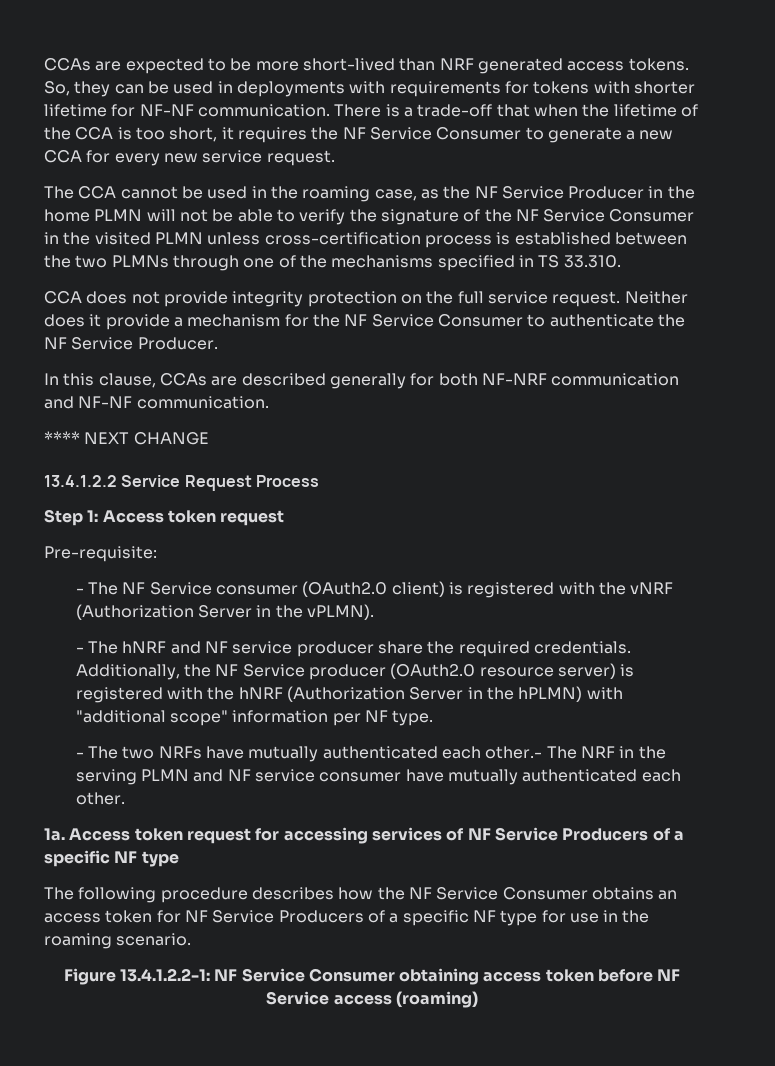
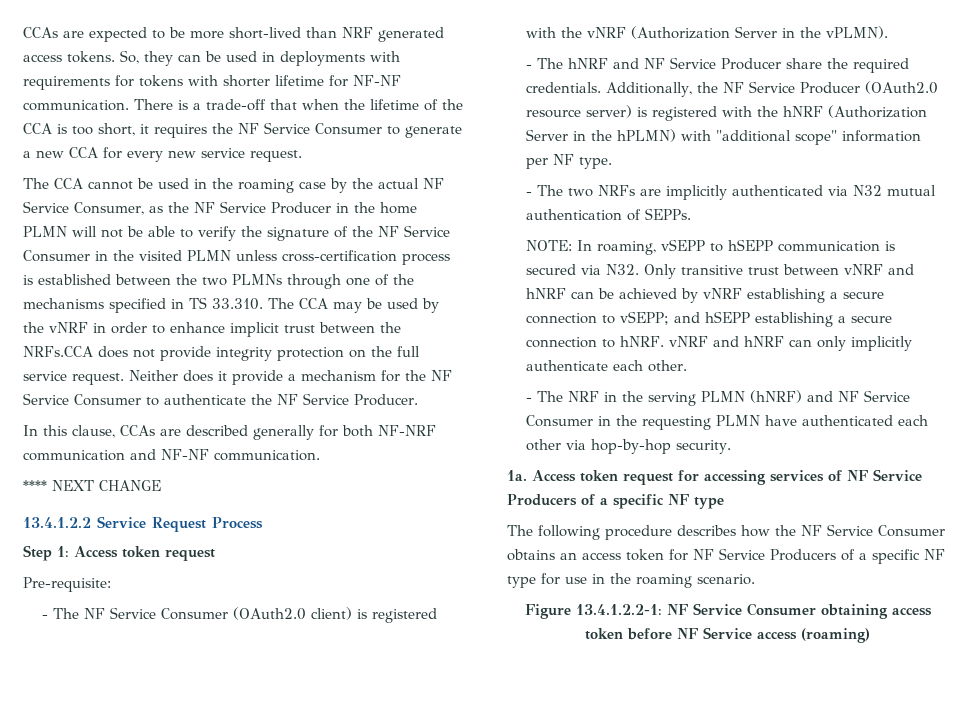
[374,189,417,201] case, -> [299,178,444,193] [23,201,144,215] case by the actual NF Service Consumer,
[44,291,82,304] // CCA -> [268,298,439,313] [23,322,401,337] [23,346,93,357] The CCA may be used by the vNRF in order to enhance implicit trust between the NRFs.CCA
[216,585,299,595] consumer -> [161,608,229,620] Consumer
[232,641,374,657] service producer -> [670,57,782,70] Service Producer
[309,664,387,680] producer -> [800,82,861,94] Producer
[206,746,543,762] have mutually authenticated each other.- -> [640,185,937,200] [526,208,692,221] [526,239,896,255] [526,264,915,279] [526,288,885,303] [526,311,893,327] [526,336,913,351] [526,360,688,372] [526,397,533,402] are implicitly authenticated via N32 mutual authentication of SEPPs. // NOTE: In roaming, vSEPP to hSEPP communication is secured via N32. Only transitive trust between vNRF and hNRF can be achieved by vNRF establishing a secure connection to vSEPP; and hSEPP establishing a secure connection to hNRF. vNRF and hNRF can only implicitly authenticate each other. // -
[193,769,681,785] [75,792,125,805] and NF service consumer have mutually authenticated each other. -> [750,390,911,403] [526,415,929,430] [526,439,732,454] (hNRF) and NF Service Consumer in the requesting PLMN have authenticated each other via hop-by-hop security.

